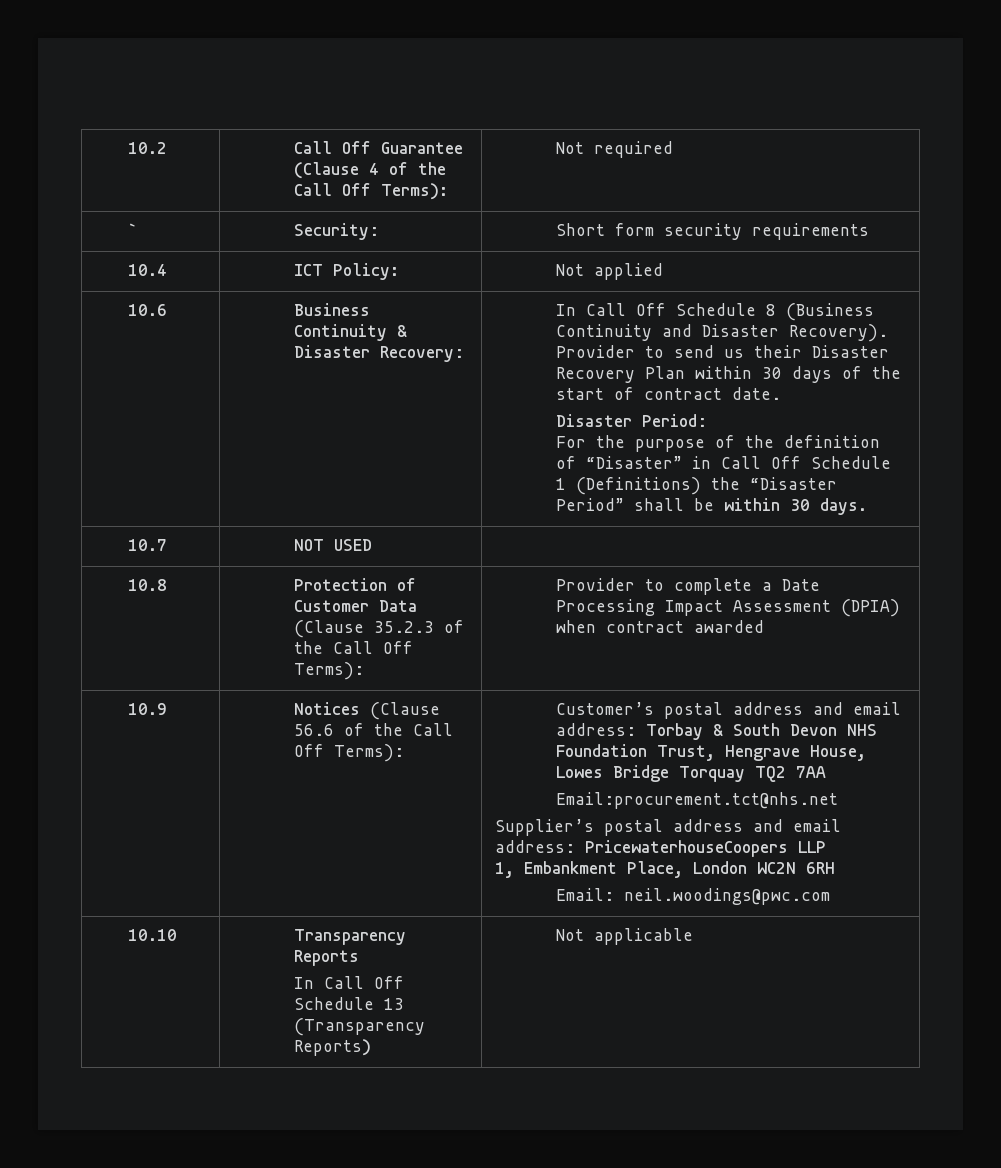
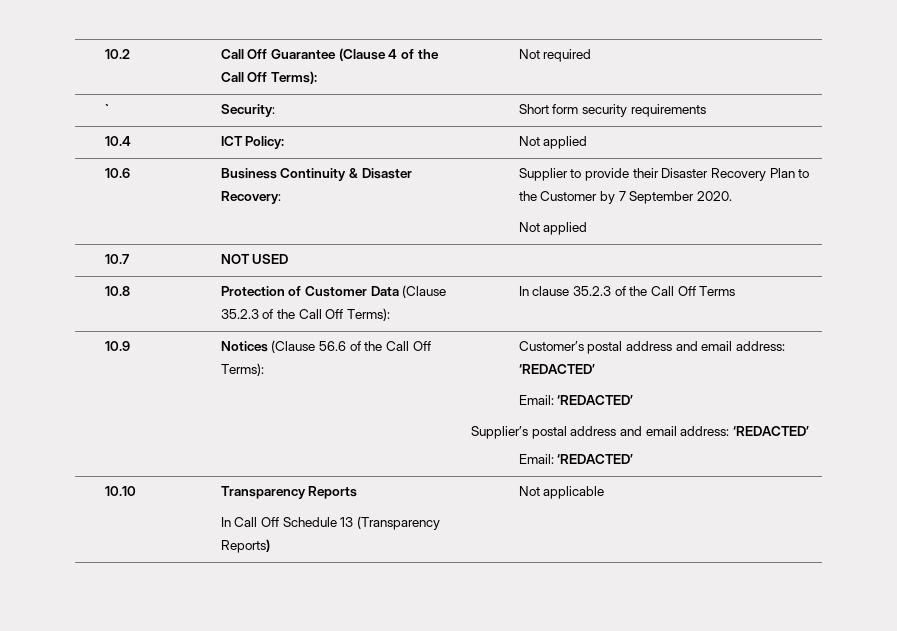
[555,303,874,321] [555,324,888,342] [555,345,889,358] [555,366,901,383] [555,387,781,400] [555,414,707,427] [555,435,880,452] [555,456,891,469] [555,477,837,495] [555,498,867,515] In Call Off Schedule 8 (Business Continuity and Disaster Recovery). Provider to send us their Disaster Recovery Plan within 30 days of the start of contract date. // Disaster Period: // For the purpose of the definition of “Disaster” in Call Off Schedule 1 (Definitions) the “Disaster Period” shall be within 30 days. -> [518,168,810,181] [518,191,733,204] [518,222,588,235] Supplier to provide their Disaster Recovery Plan to the Customer by 7 September 2020. // Not applied
[555,578,820,595] [555,599,900,617] [555,620,764,633] Provider to complete a Date Processing Impact Assessment (DPIA) when contract awarded -> [518,286,736,296] In clause 35.2.3 of the Call Off Terms
[645,723,877,740] [555,744,866,761] [555,765,826,782] [555,792,838,809] Torbay & South Devon NHS Foundation Trust, Hengrave House, Lowes Bridge Torquay TQ2 7AA // Email:procurement.tct@nhs.net -> [518,364,595,374] [518,395,634,405] ‘REDACTED’ // Email: ‘REDACTED’
[584,840,826,857] [494,861,835,878] [555,888,830,905] PricewaterhouseCoopers LLP // 1, Embankment Place, London WC2N 6RH // Email: neil.woodings@pwc.com -> [733,426,810,436] [518,454,634,464] ‘REDACTED’ // Email: ‘REDACTED’

